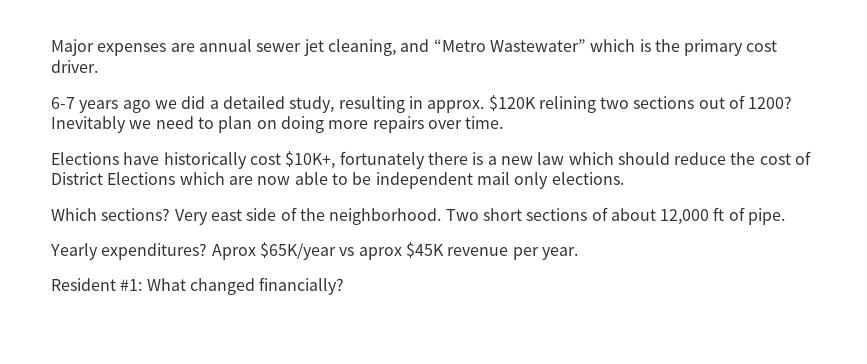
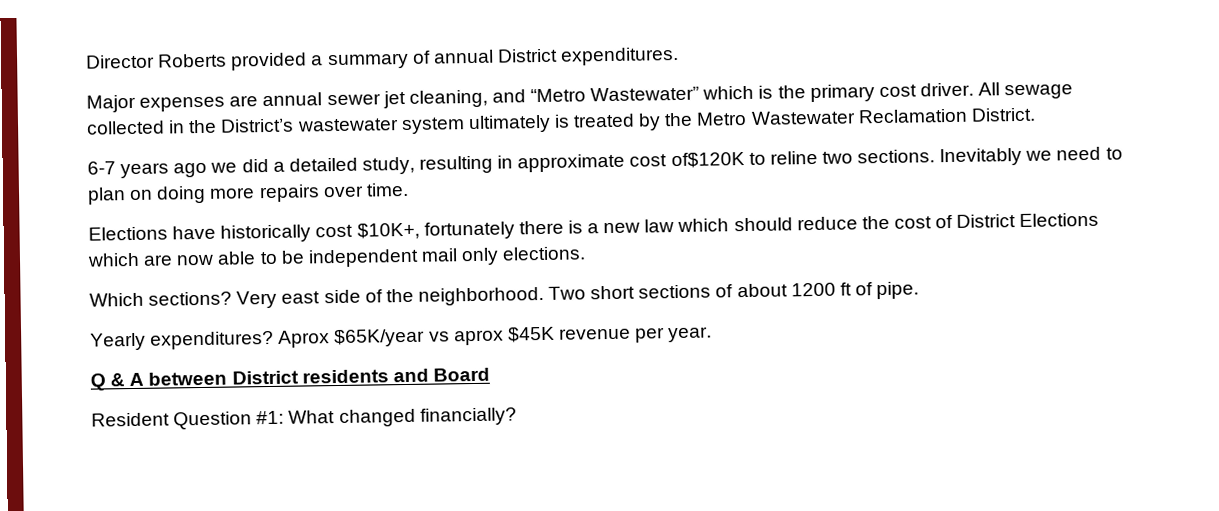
(51, 47) none -> [86,46,680,71] Director Roberts provided a summary of annual District expenditures. //
(98, 66) none -> [978,82,1074,100] [86,107,1036,135] All sewage collected in the District’s wastewater system ultimately is treated by the Metro Wastewater Reclamation District.
[427,95,793,113] approx. $120K relining two sections out of 1200? -> [517,149,936,173] approximate cost of$120K to reline two sections.
[660,209,710,225] 12,000 -> [790,282,836,297] 1200
(578, 253) none -> [90,367,490,391] // Q & A between District residents and Board
(116, 284) none -> [173,411,253,430] Question

